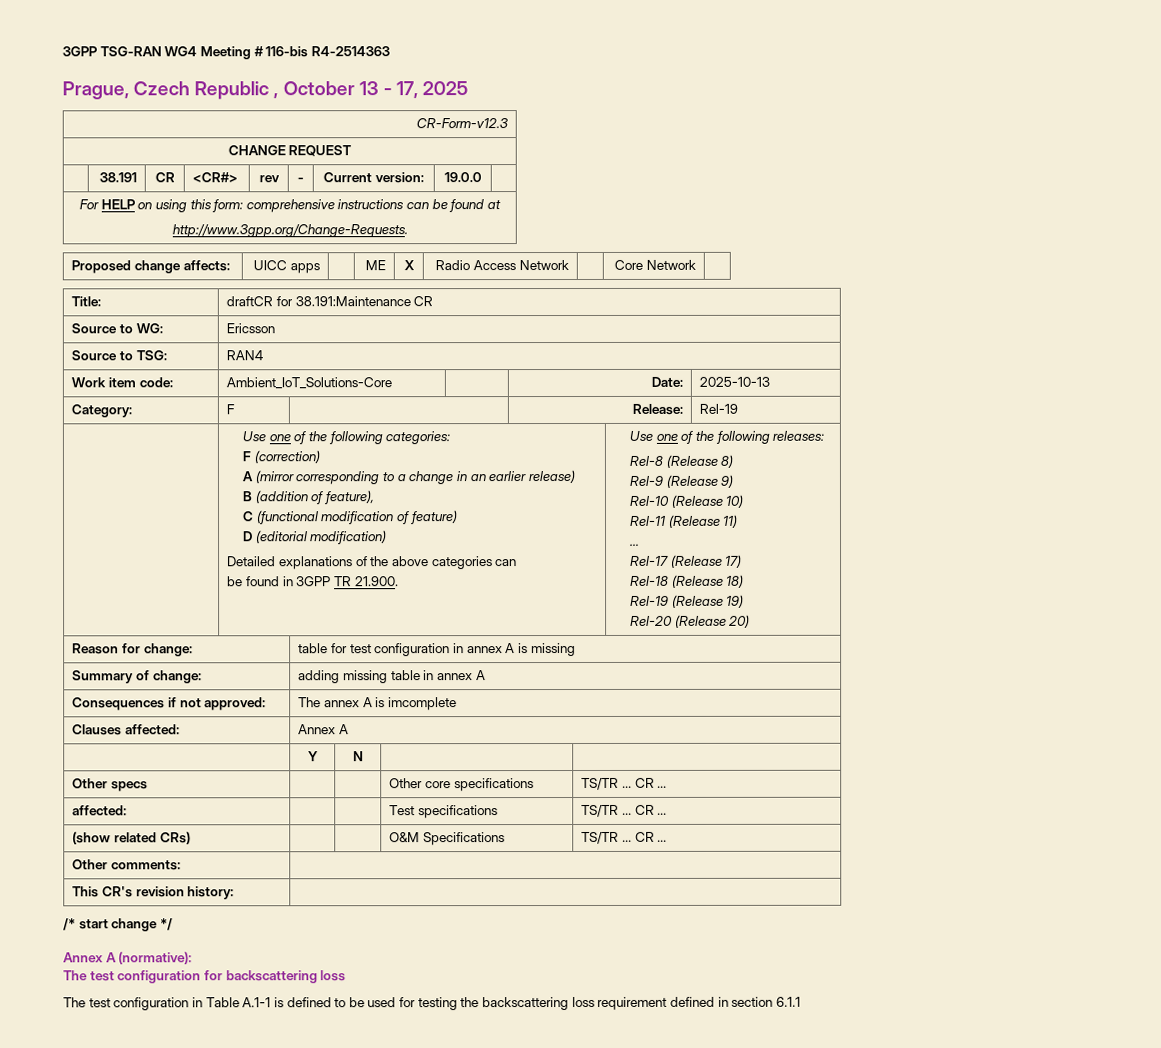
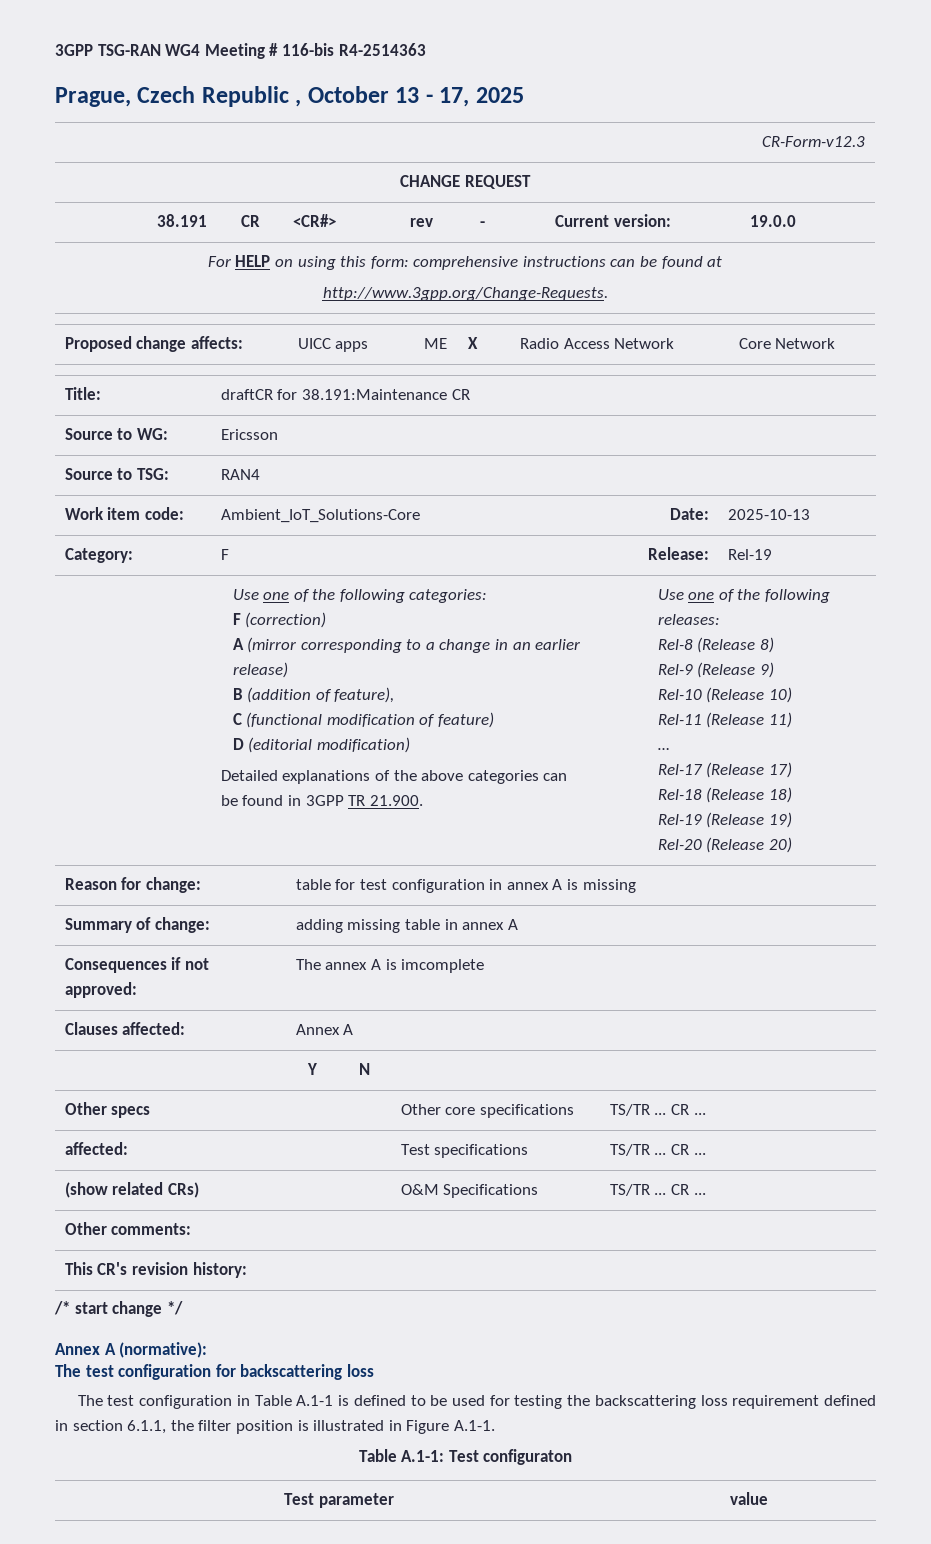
[775,996,801,1007] 6.1.1 -> [127,1420,495,1434] [358,1449,573,1465] [284,1493,394,1508] [730,1492,768,1505] 6.1.1, the filter position is illustrated in Figure A.1-1. // Table A.1-1: Test configuraton // Test parameter | value

